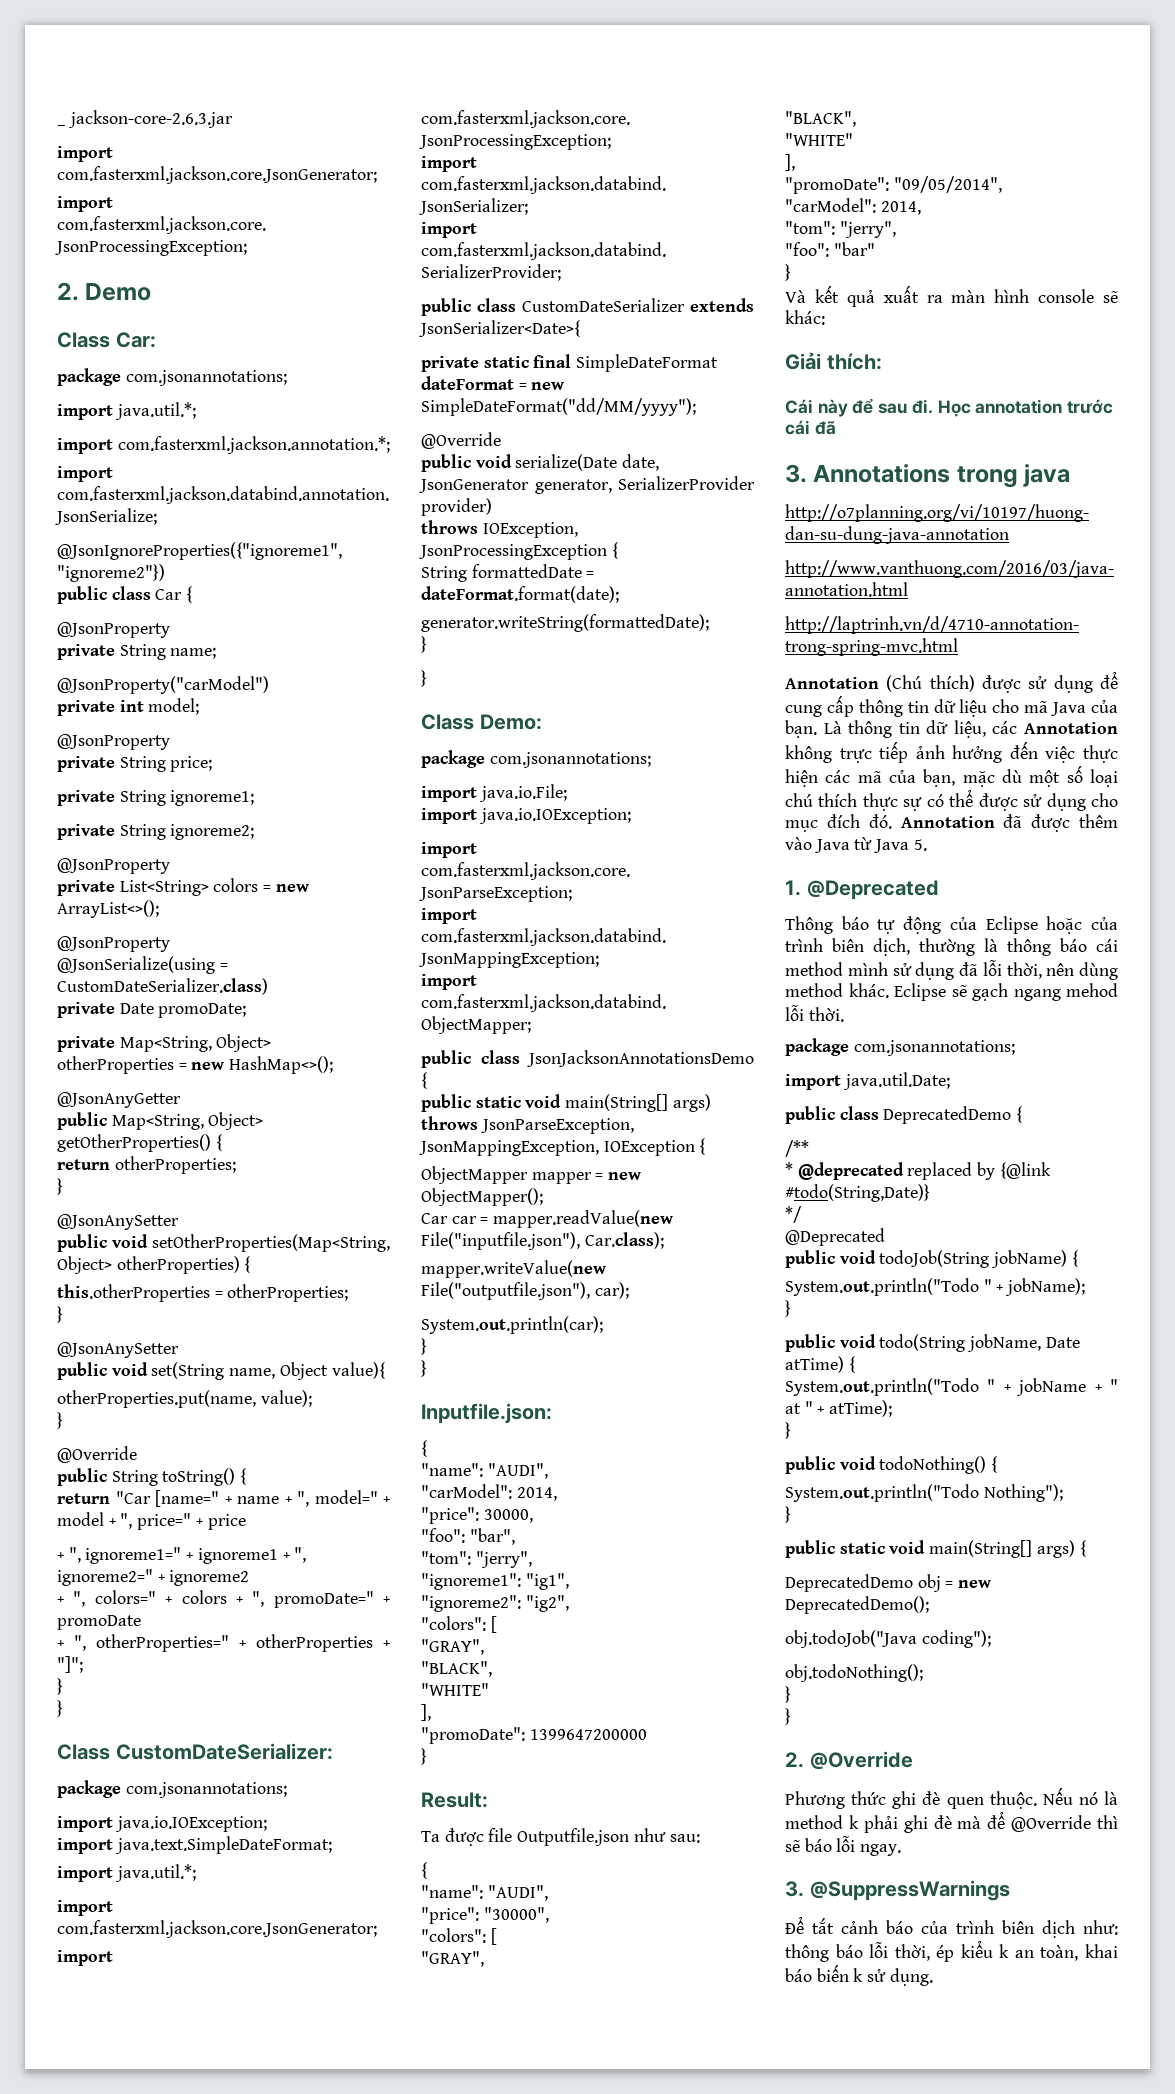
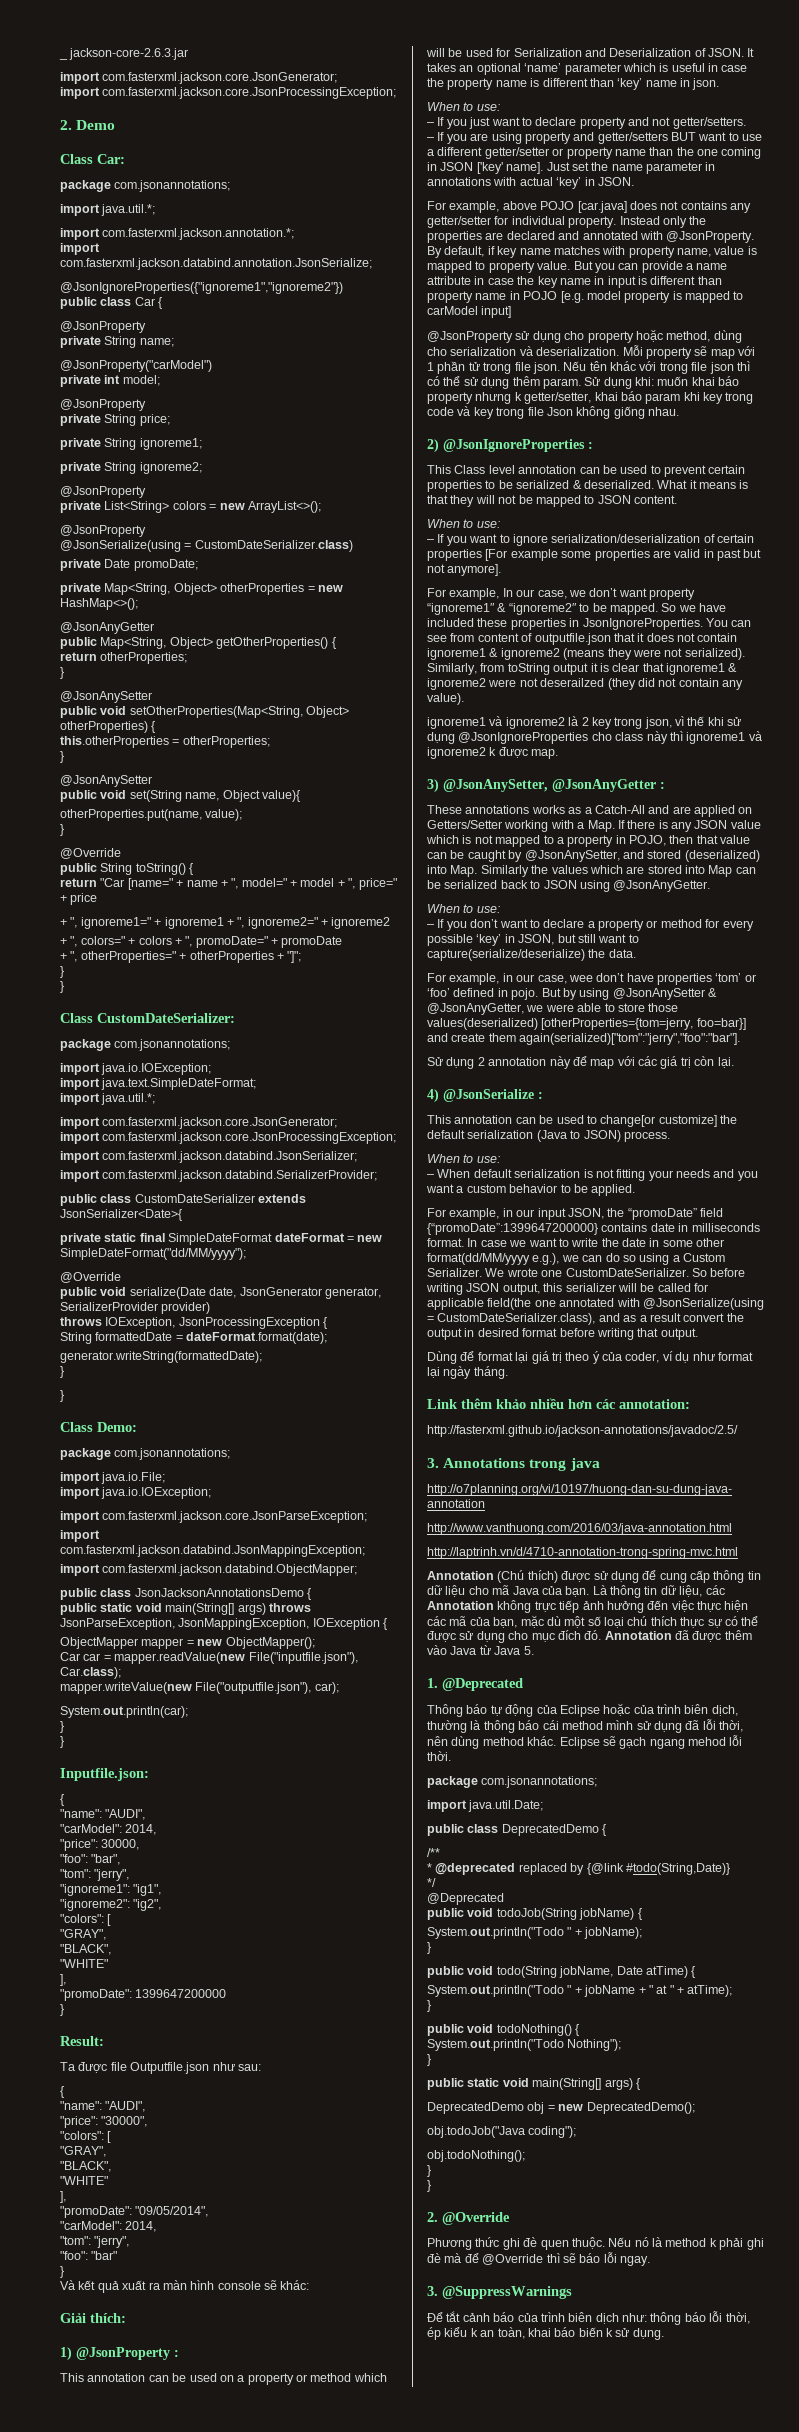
[785,398,1114,417] [785,420,836,435] Cái này để sau đi. Học annotation trước cái đã -> [60,2347,179,2360] [60,2373,387,2385] [426,48,755,57] [427,63,748,75] [427,78,720,90] [427,102,500,111] [427,117,746,129] [427,132,763,144] [427,147,762,159] [427,162,716,174] [427,177,634,189] [427,201,751,213] [427,216,707,228] [427,231,755,243] [427,246,757,258] [427,261,728,273] [427,276,722,288] [427,291,744,303] [427,306,512,318] [427,329,742,343] [427,345,755,359] [427,361,750,374] [427,376,740,389] [427,391,754,404] [427,406,679,419] [427,439,593,452] [427,465,746,477] [427,480,749,492] [427,495,677,507] [427,519,500,528] [427,534,754,546] [427,549,762,561] [427,564,502,576] [427,588,695,600] [427,603,726,615] [427,618,752,630] [427,633,738,645] [427,648,745,660] [427,663,738,675] [427,678,743,690] [427,693,464,705] [427,716,742,729] [427,731,762,744] [427,747,559,759] [427,779,665,792] [427,805,753,817] [427,820,761,832] [426,835,751,847] [427,850,760,862] [427,865,756,877] [427,880,711,892] [427,904,500,913] [427,919,754,931] [427,934,639,946] [427,949,636,961] [427,973,756,985] [427,988,717,1000] [427,1003,679,1015] [427,1018,746,1030] [427,1033,741,1045] [427,1056,734,1069] [427,1089,543,1102] [427,1115,737,1127] [427,1130,670,1142] [427,1154,500,1163] [427,1169,758,1181] [426,1184,636,1196] [427,1208,723,1220] [427,1223,760,1235] [427,1238,725,1247] [427,1253,725,1265] [427,1268,746,1277] [426,1283,708,1295] [427,1298,764,1310] [427,1313,744,1325] [427,1328,698,1340] [427,1351,753,1364] [427,1366,508,1379] [427,1398,690,1409] [427,1425,738,1437] 1) @JsonProperty : // This annotation can be used on a property or method which will be used for Serialization and Deserialization of JSON. It takes an optional ‘name’ parameter which is useful in case the property name is different than ‘key’ name in json. // When to use: // – If you just want to declare property and not getter/setters. // – If you are using property and getter/setters BUT want to use a different getter/setter or property name than the one coming in JSON ['key' name]. Just set the name parameter in annotations with actual ‘key’ in JSON. // For example, above POJO [car.java] does not contains any getter/setter for individual property. Instead only the properties are declared and annotated with @JsonProperty. By default, if key name matches with property name, value is mapped to property value. But you can provide a name attribute in case the key name in input is different than property name in POJO [e.g. model property is mapped to carModel input] // @JsonProperty sử dụng cho property hoặc method, dùng cho serialization và deserialization. Mỗi property sẽ map với 1 phần tử trong file json. Nếu tên khác với trong file json thì có thể sử dụng thêm param. Sử dụng khi: muốn khai báo property nhưng k getter/setter, khai báo param khi key trong code và key trong file Json không giống nhau. // 2) @JsonIgnoreProperties : // This Class level annotation can be used to prevent certain properties to be serialized & deserialized. What it means is that they will not be mapped to JSON content. // When to use: // – If you want to ignore serialization/deserialization of certain properties [For example some properties are valid in past but not anymore]. // For example, In our case, we don’t want property “ignoreme1″ & “ignoreme2″ to be mapped. So we have included these properties in JsonIgnoreProperties. You can see from content of outputfile.json that it does not contain ignoreme1 & ignoreme2 (means they were not serialized). Similarly, from toString output it is clear that ignoreme1 & ignoreme2 were not deserailzed (they did not contain any value). // ignoreme1 và ignoreme2 là 2 key trong json, vì thế khi sử dụng @JsonIgnoreProperties cho class này thì ignoreme1 và ignoreme2 k được map. // 3) @JsonAnySetter, @JsonAnyGetter : // These annotations works as a Catch-All and are applied on Getters/Setter working with a Map. If there is any JSON value which is not mapped to a property in POJO, then that value can be caught by @JsonAnySetter, and stored (deserialized) into Map. Similarly the values which are stored into Map can be serialized back to JSON using @JsonAnyGetter. // When to use: // – If you don’t want to declare a property or method for every possible ‘key’ in JSON, but still want to capture(serialize/deserialize) the data. // For example, in our case, wee don’t have properties ‘tom’ or ‘foo’ defined in pojo. But by using @JsonAnySetter & @JsonAnyGetter, we were able to store those values(deserialized) [otherProperties={tom=jerry, foo=bar}] and create them again(serialized)["tom":"jerry","foo":"bar"]. // Sử dụng 2 annotation này để map với các giá trị còn lại. // 4) @JsonSerialize : // This annotation can be used to change[or customize] the default serialization (Java to JSON) process. // When to use: // – When default serialization is not fitting your needs and you want a custom behavior to be applied. // For example, in our input JSON, the “promoDate” field {“promoDate”:1399647200000} contains date in milliseconds format. In case we want to write the date in some other format(dd/MM/yyyy e.g.), we can do so using a Custom Serializer. We wrote one CustomDateSerializer. So before writing JSON output, this serializer will be called for applicable field(the one annotated with @JsonSerialize(using = CustomDateSerializer.class), and as a result convert the output in desired format before writing that output. // Dùng để format lại giá trị theo ý của coder, ví dụ như format lại ngày tháng. // Link thêm khảo nhiều hơn các annotation: // http://fasterxml.github.io/jackson-annotations/javadoc/2.5/

